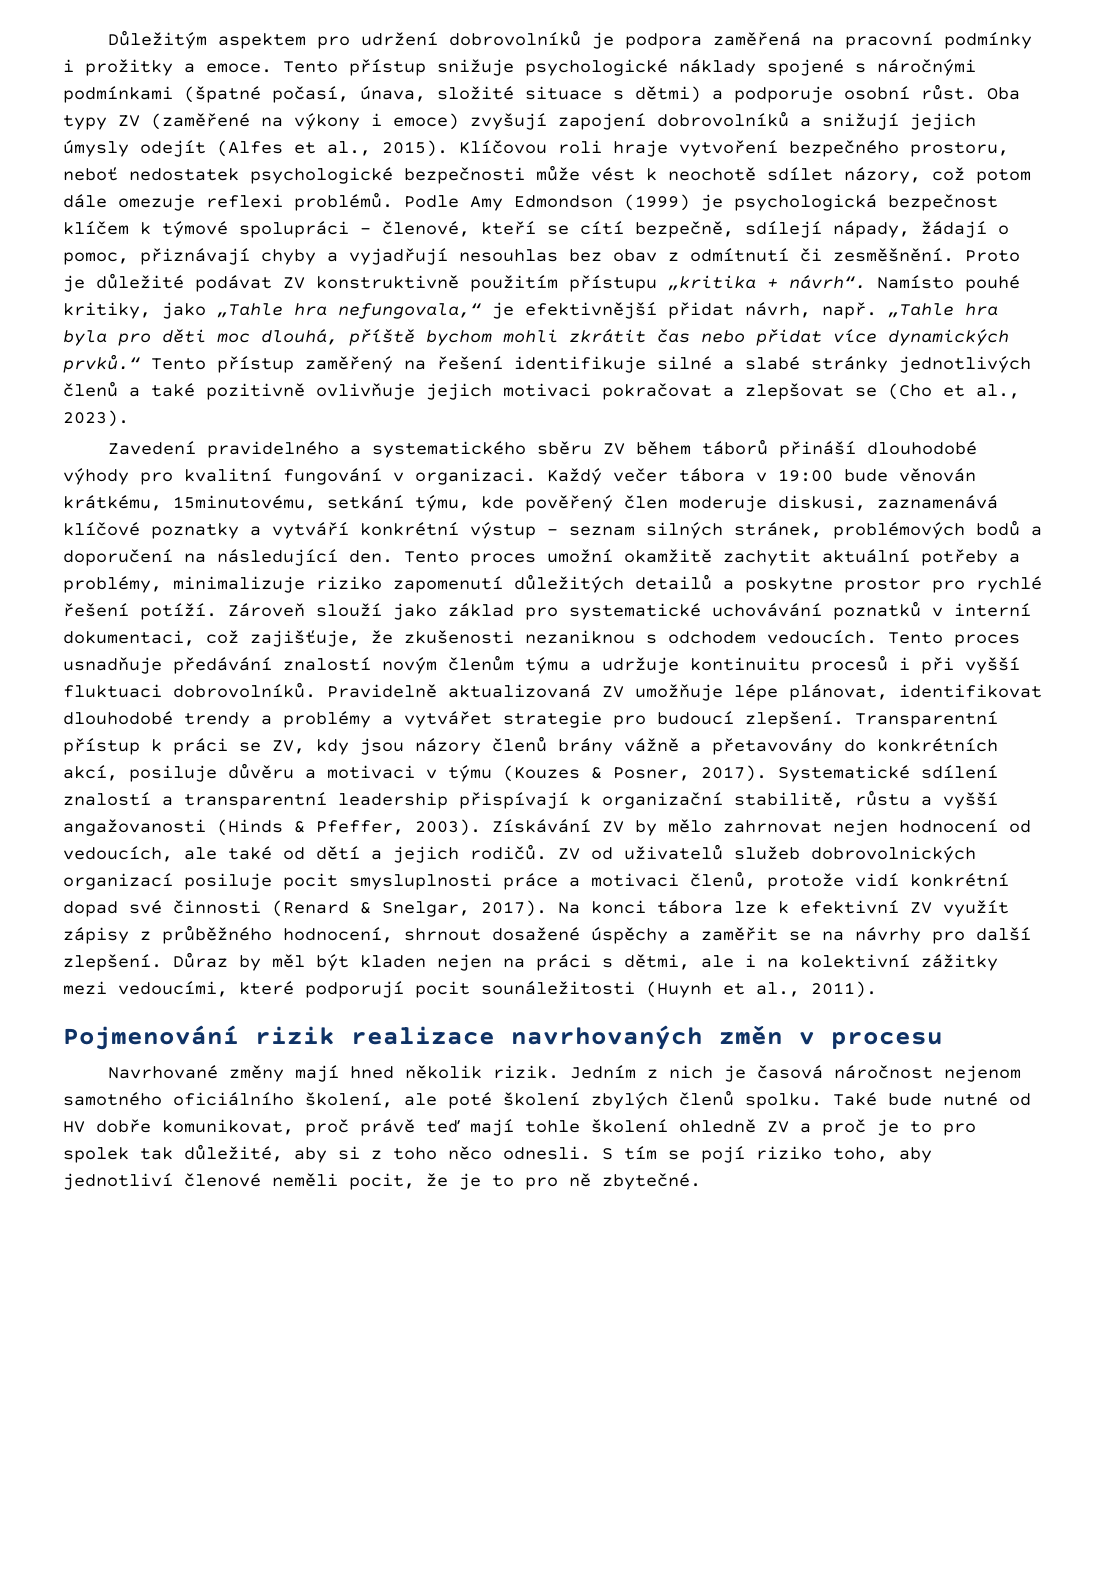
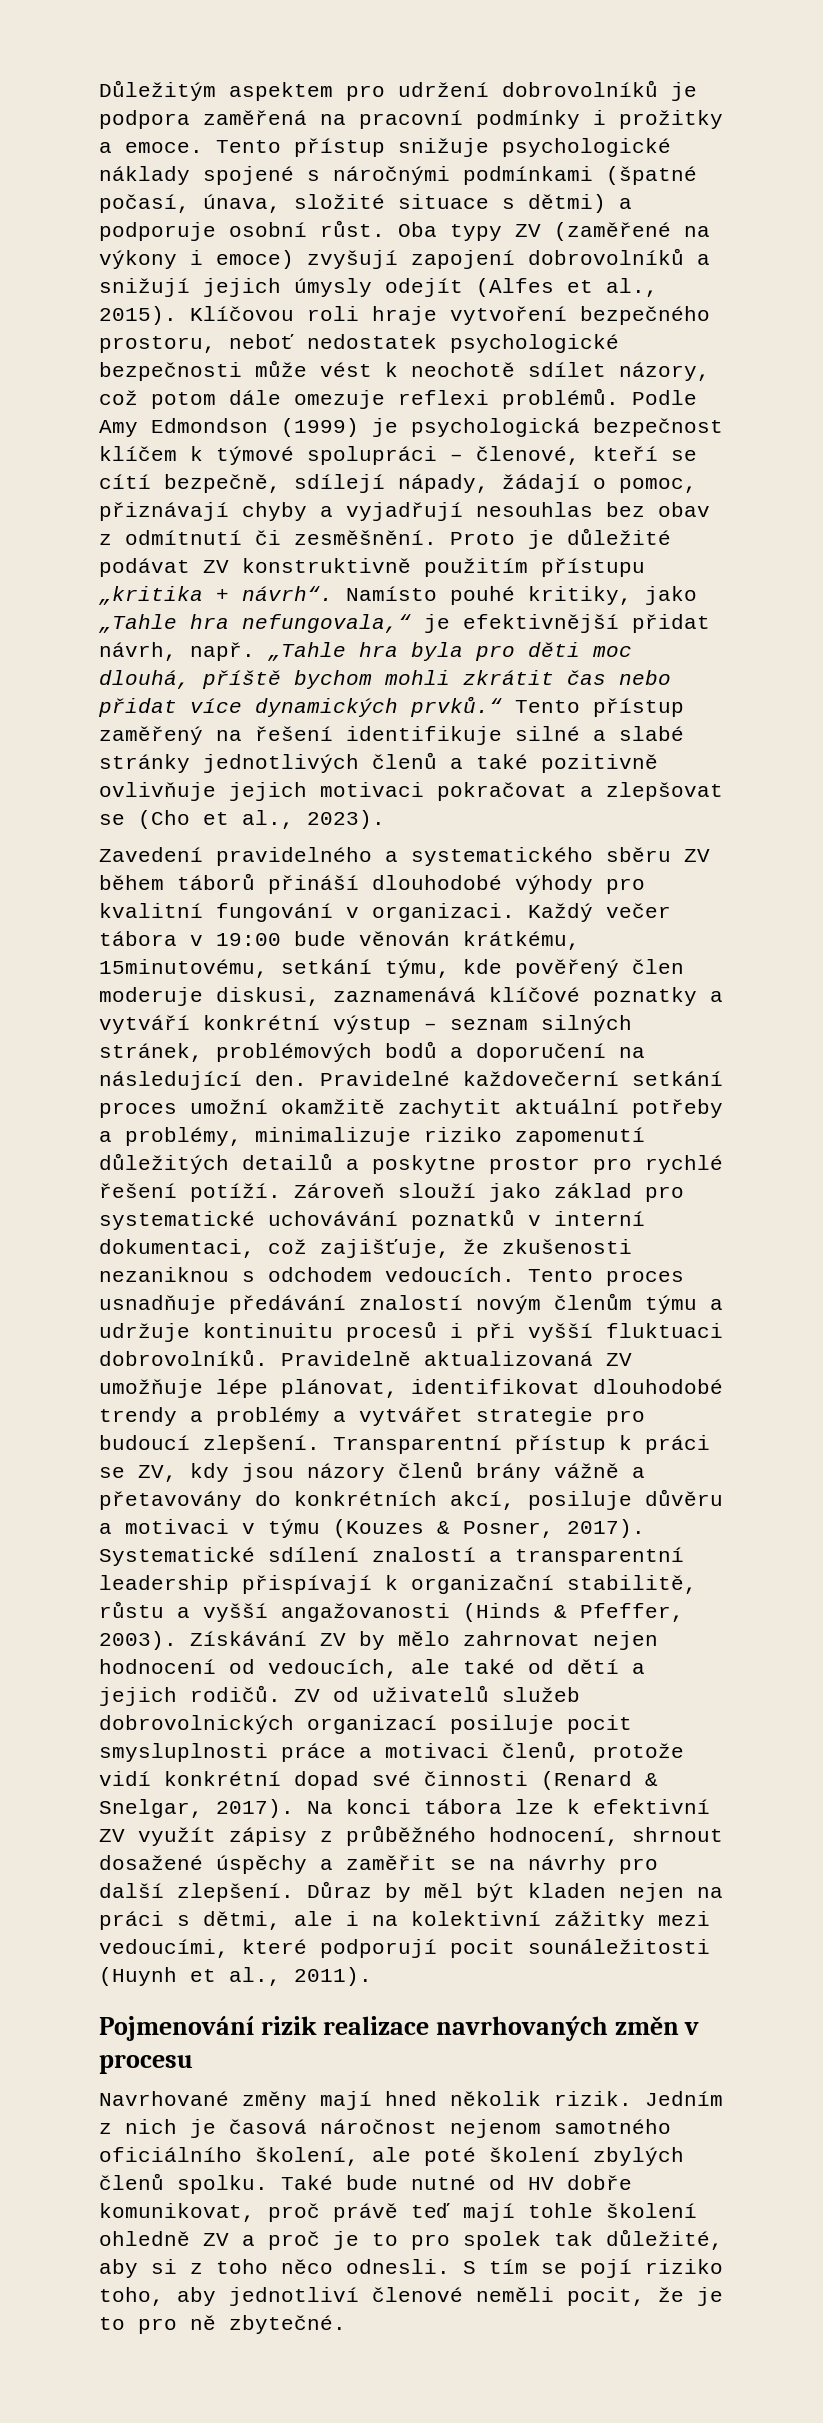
[404,551,459,563] Tento -> [320,1071,723,1086] Pravidelné každovečerní setkání

